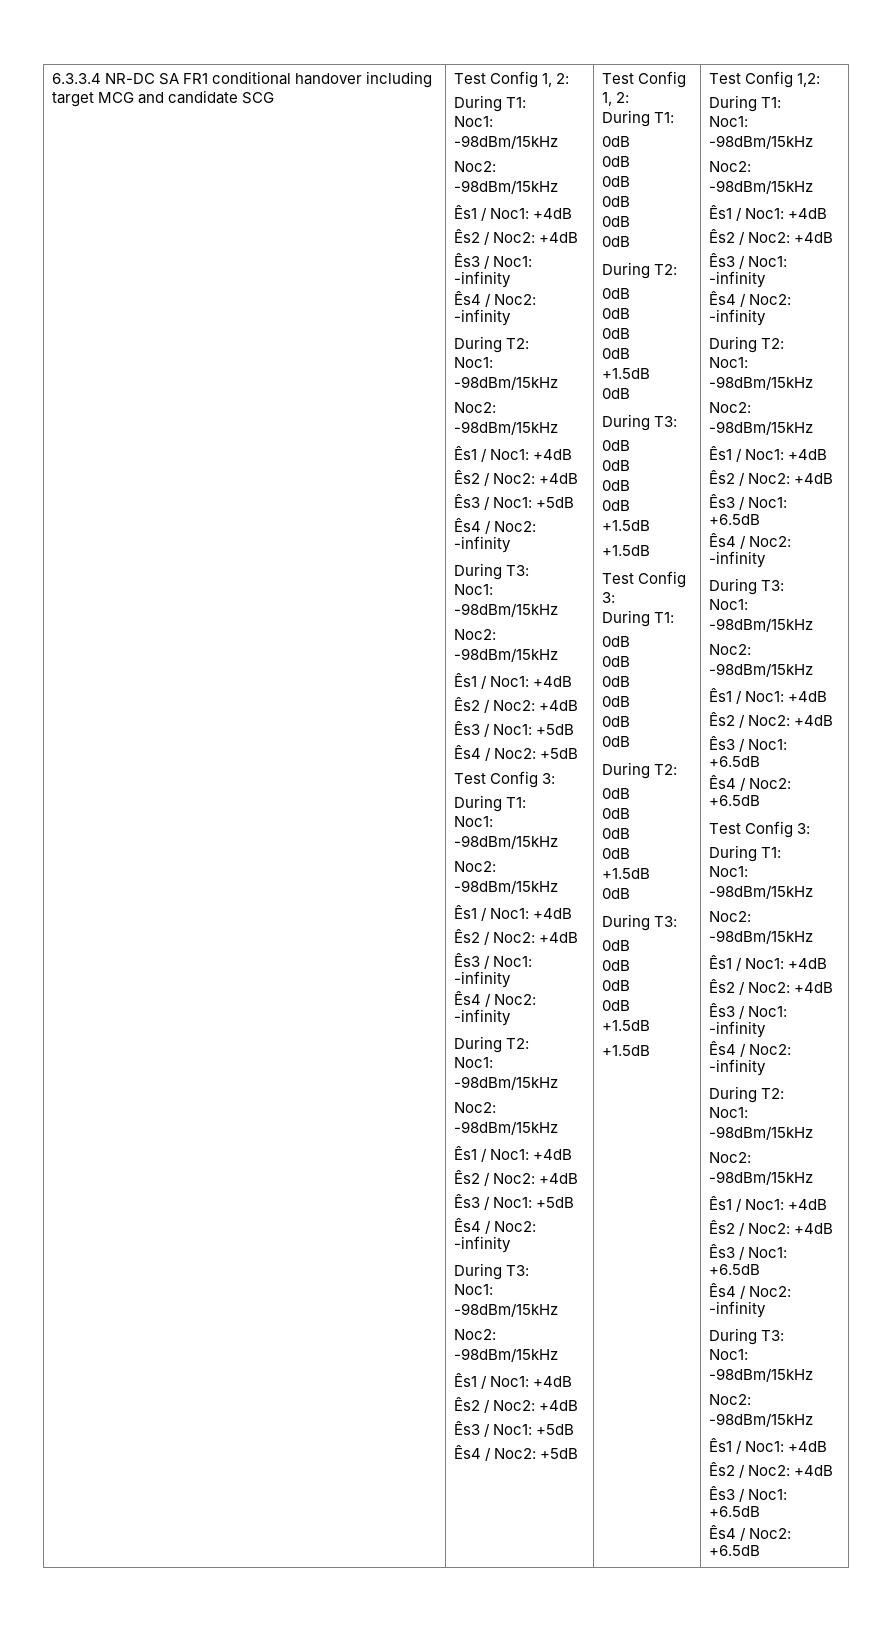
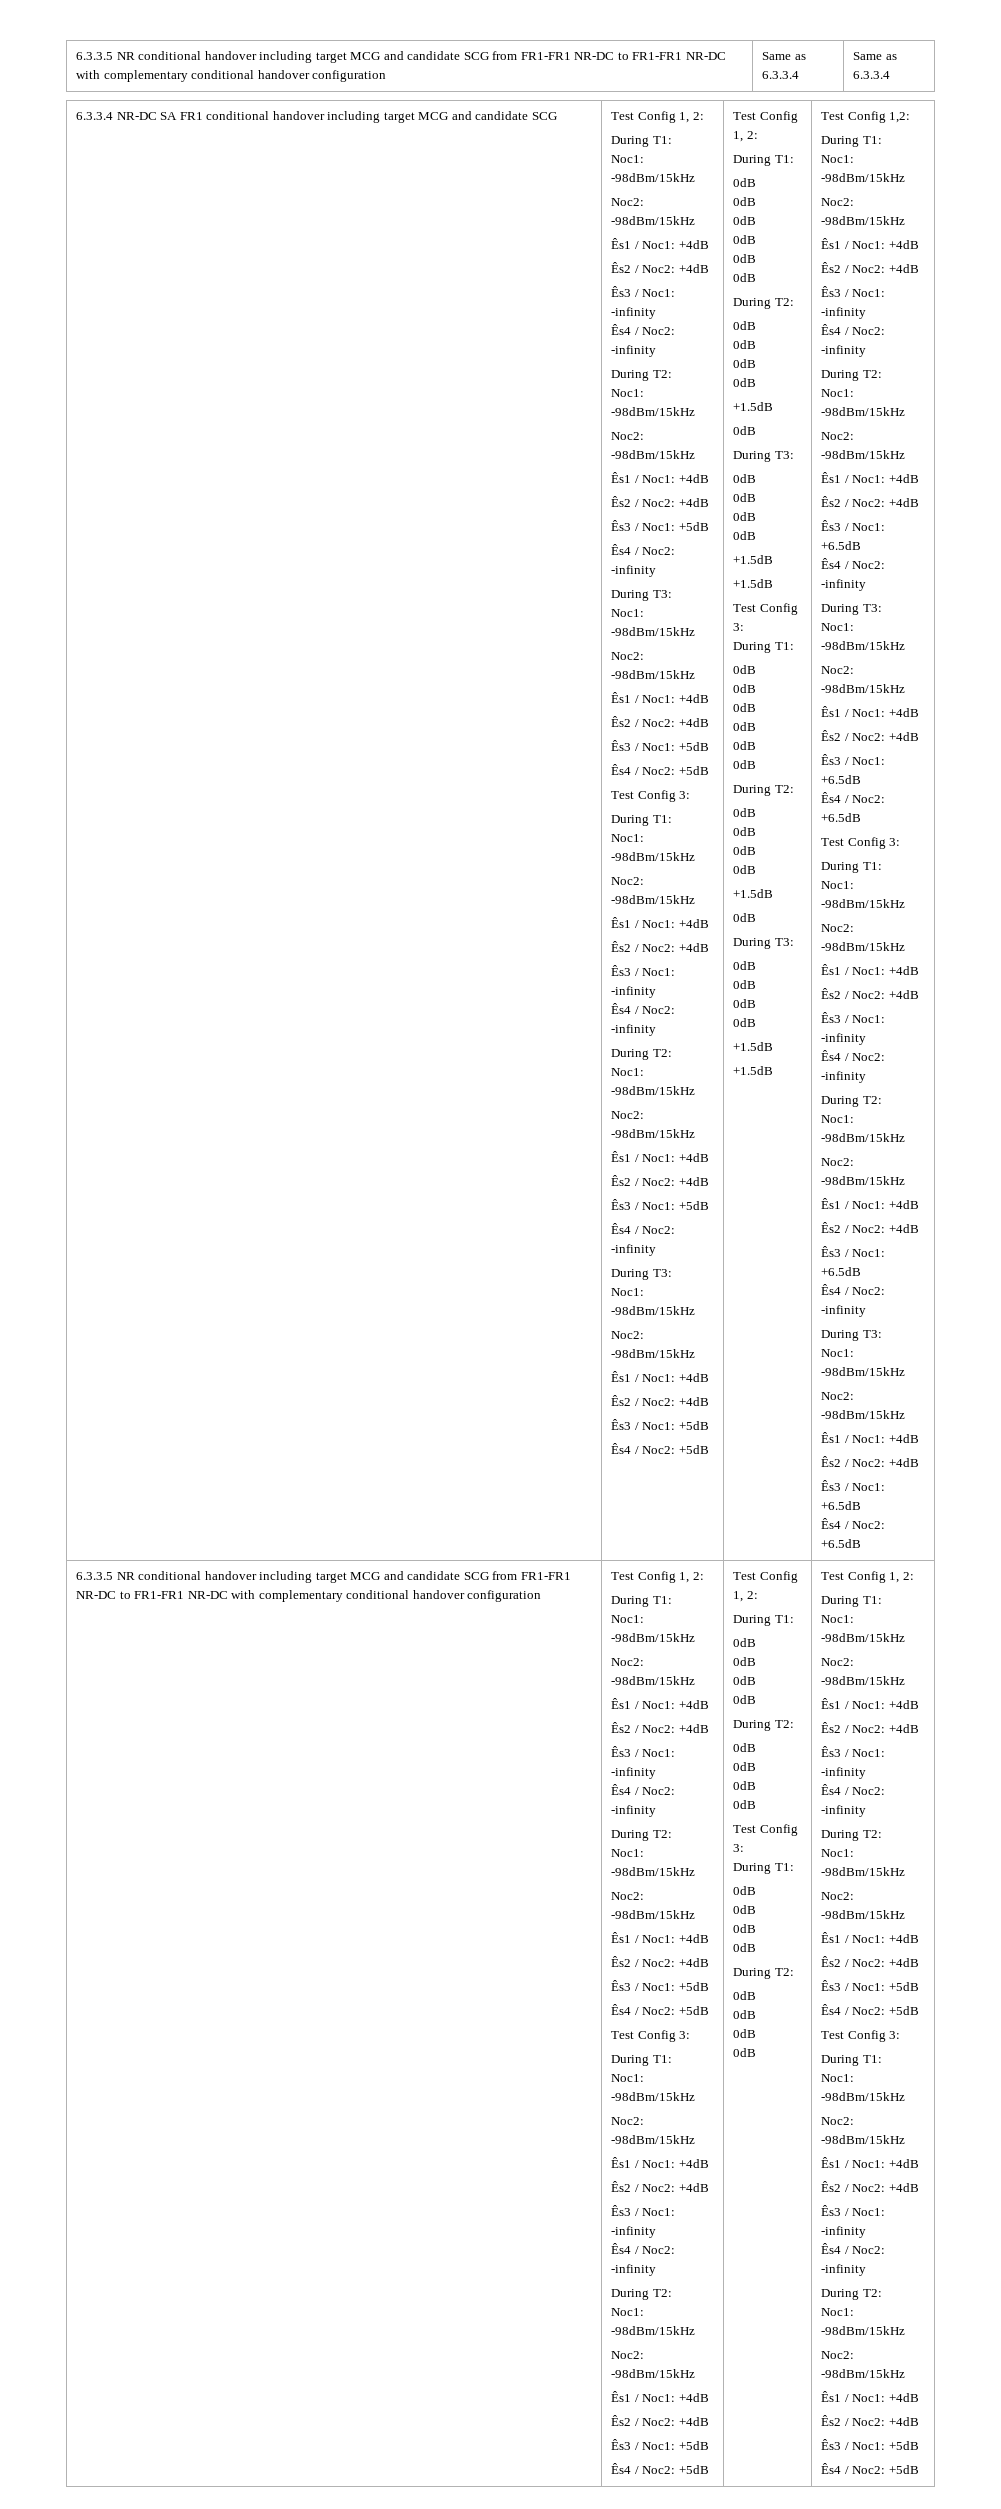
(51, 78) none -> [76,51,726,63] [76,70,387,82] [762,52,806,60] [762,71,800,79] [853,52,897,60] [853,71,891,79] 6.3.3.5 NR conditional handover including target MCG and candidate SCG from FR1-FR1 NR-DC to FR1-FR1 NR-DC with complementary conditional handover configuration | Same as 6.3.3.4 | Same as 6.3.3.4 //
(760, 1550) none -> [76,1571,571,1583] [76,1590,542,1602] [611,1571,704,1583] [611,1596,672,1607] [611,1615,645,1623] [611,1633,696,1642] [611,1658,645,1666] [611,1676,696,1685] [611,1698,709,1709] [611,1722,709,1733] [611,1746,676,1757] [611,1767,657,1779] [611,1784,676,1795] [611,1805,657,1817] [611,1830,672,1841] [611,1849,645,1857] [611,1867,696,1876] [611,1892,645,1900] [611,1910,696,1919] [611,1932,709,1943] [611,1956,709,1967] [611,1980,709,1991] [611,2004,709,2015] [611,2030,691,2042] [611,2055,672,2066] [611,2074,645,2082] [611,2092,696,2101] [611,2117,645,2125] [611,2135,696,2144] [611,2157,709,2168] [611,2181,709,2192] [611,2205,676,2216] [611,2226,657,2238] [611,2243,676,2254] [611,2264,657,2276] [611,2289,672,2300] [611,2308,645,2316] [611,2326,696,2335] [611,2351,645,2359] [611,2369,696,2378] [611,2391,709,2402] [611,2415,709,2426] [611,2439,709,2450] [611,2463,709,2474] [733,1571,798,1583] [733,1591,758,1602] [733,1615,794,1626] [733,1638,757,1647] [733,1657,757,1666] [733,1676,757,1685] [733,1695,757,1704] [733,1720,794,1731] [733,1743,757,1752] [733,1762,757,1771] [733,1781,757,1790] [733,1800,757,1809] [733,1824,798,1836] [733,1844,745,1852] [733,1863,794,1874] [733,1886,757,1895] [733,1905,757,1914] [733,1924,757,1933] [733,1943,757,1952] [733,1968,794,1979] [733,1991,757,2000] [733,2010,757,2019] [733,2029,757,2038] [733,2048,757,2057] [821,1571,914,1583] [821,1596,882,1607] [821,1615,855,1623] [821,1633,906,1642] [821,1658,855,1666] [821,1676,906,1685] [821,1698,919,1709] [821,1722,919,1733] [821,1746,886,1757] [821,1767,867,1779] [821,1784,886,1795] [821,1805,867,1817] [821,1830,882,1841] [821,1849,855,1857] [821,1867,906,1876] [821,1892,855,1900] [821,1910,906,1919] [821,1932,919,1943] [821,1956,919,1967] [821,1980,919,1991] [821,2004,919,2015] [821,2030,901,2042] [821,2055,882,2066] [821,2074,855,2082] [821,2092,906,2101] [821,2117,855,2125] [821,2135,906,2144] [821,2157,919,2168] [821,2181,919,2192] [821,2205,886,2216] [821,2226,867,2238] [821,2243,886,2254] [821,2264,867,2276] [821,2289,882,2300] [821,2308,855,2316] [821,2326,906,2335] [821,2351,855,2359] [821,2369,906,2378] [821,2391,919,2402] [821,2415,919,2426] [821,2439,919,2450] [821,2463,919,2474] // 6.3.3.5 NR conditional handover including target MCG and candidate SCG from FR1-FR1 NR-DC to FR1-FR1 NR-DC with complementary conditional handover configuration | Test Config 1, 2: // During T1: // Noc1: -98dBm/15kHz // Noc2: -98dBm/15kHz // Ês1 / Noc1: +4dB // Ês2 / Noc2: +4dB // Ês3 / Noc1: -infinity // Ês4 / Noc2: -infinity // During T2: // Noc1: -98dBm/15kHz // Noc2: -98dBm/15kHz // Ês1 / Noc1: +4dB // Ês2 / Noc2: +4dB // Ês3 / Noc1: +5dB // Ês4 / Noc2: +5dB // Test Config 3: // During T1: // Noc1: -98dBm/15kHz // Noc2: -98dBm/15kHz // Ês1 / Noc1: +4dB // Ês2 / Noc2: +4dB // Ês3 / Noc1: -infinity // Ês4 / Noc2: -infinity // During T2: // Noc1: -98dBm/15kHz // Noc2: -98dBm/15kHz // Ês1 / Noc1: +4dB // Ês2 / Noc2: +4dB // Ês3 / Noc1: +5dB // Ês4 / Noc2: +5dB | Test Config 1, 2: // During T1: // 0dB // 0dB // 0dB // 0dB // During T2: // 0dB // 0dB // 0dB // 0dB // Test Config 3: // During T1: // 0dB // 0dB // 0dB // 0dB // During T2: // 0dB // 0dB // 0dB // 0dB | Test Config 1, 2: // During T1: // Noc1: -98dBm/15kHz // Noc2: -98dBm/15kHz // Ês1 / Noc1: +4dB // Ês2 / Noc2: +4dB // Ês3 / Noc1: -infinity // Ês4 / Noc2: -infinity // During T2: // Noc1: -98dBm/15kHz // Noc2: -98dBm/15kHz // Ês1 / Noc1: +4dB // Ês2 / Noc2: +4dB // Ês3 / Noc1: +5dB // Ês4 / Noc2: +5dB // Test Config 3: // During T1: // Noc1: -98dBm/15kHz // Noc2: -98dBm/15kHz // Ês1 / Noc1: +4dB // Ês2 / Noc2: +4dB // Ês3 / Noc1: -infinity // Ês4 / Noc2: -infinity // During T2: // Noc1: -98dBm/15kHz // Noc2: -98dBm/15kHz // Ês1 / Noc1: +4dB // Ês2 / Noc2: +4dB // Ês3 / Noc1: +5dB // Ês4 / Noc2: +5dB

